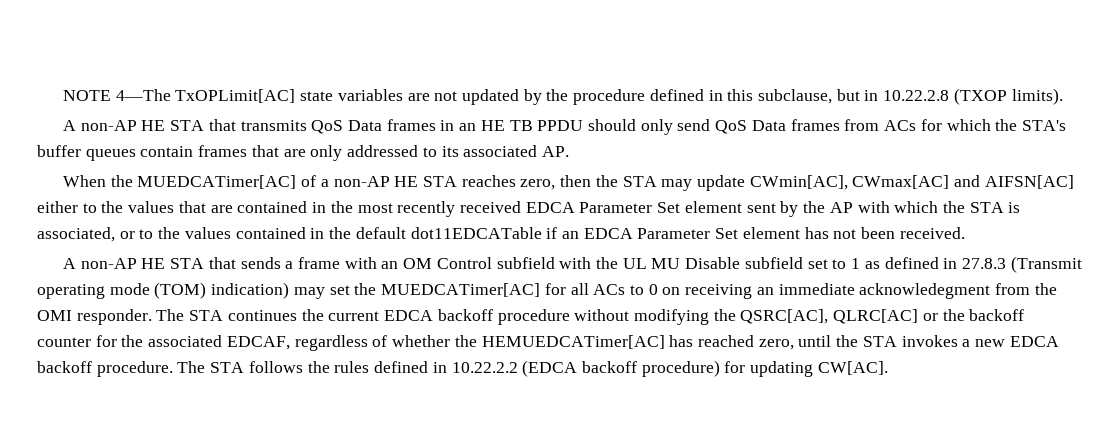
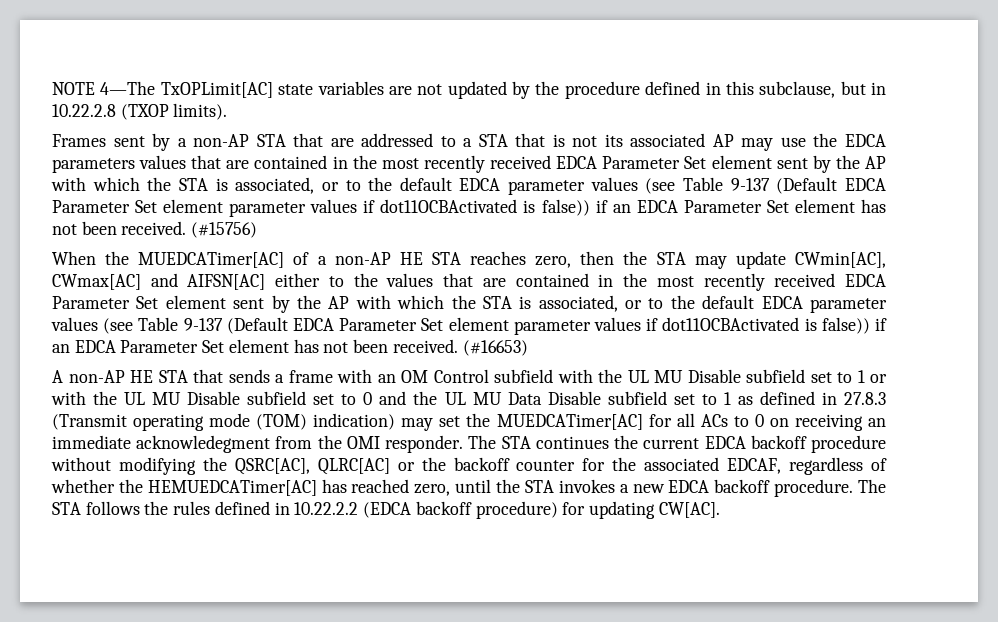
[62,119,1066,135] [37,145,569,161] A non-AP HE STA that transmits QoS Data frames in an HE TB PPDU should only send QoS Data frames from ACs for which the STA's buffer queues contain frames that are only addressed to its associated AP. -> [52,133,886,151] [52,155,887,173] [51,177,886,195] [52,199,887,217] [52,221,258,238] Frames sent by a non-AP STA that are addressed to a STA that is not its associated AP may use the EDCA parameters values that are contained in the most recently received EDCA Parameter Set element sent by the AP with which the STA is associated, or to the default EDCA parameter values (see Table 9-137 (Default EDCA Parameter Set element parameter values if dot11OCBActivated is false)) if an EDCA Parameter Set element has not been received. (#15756)
[184,227,542,239] values contained in the default dot11EDCATable -> [702,295,888,313] [51,317,870,335] default EDCA parameter values (see Table 9-137 (Default EDCA Parameter Set element parameter values if dot11OCBActivated is false))
(965, 233) none -> [462,340,528,356] (#16653)
(861, 263) none -> [870,374,887,383] [51,391,731,405] or with the UL MU Disable subfield set to 0 and the UL MU Data Disable subfield set to 1

